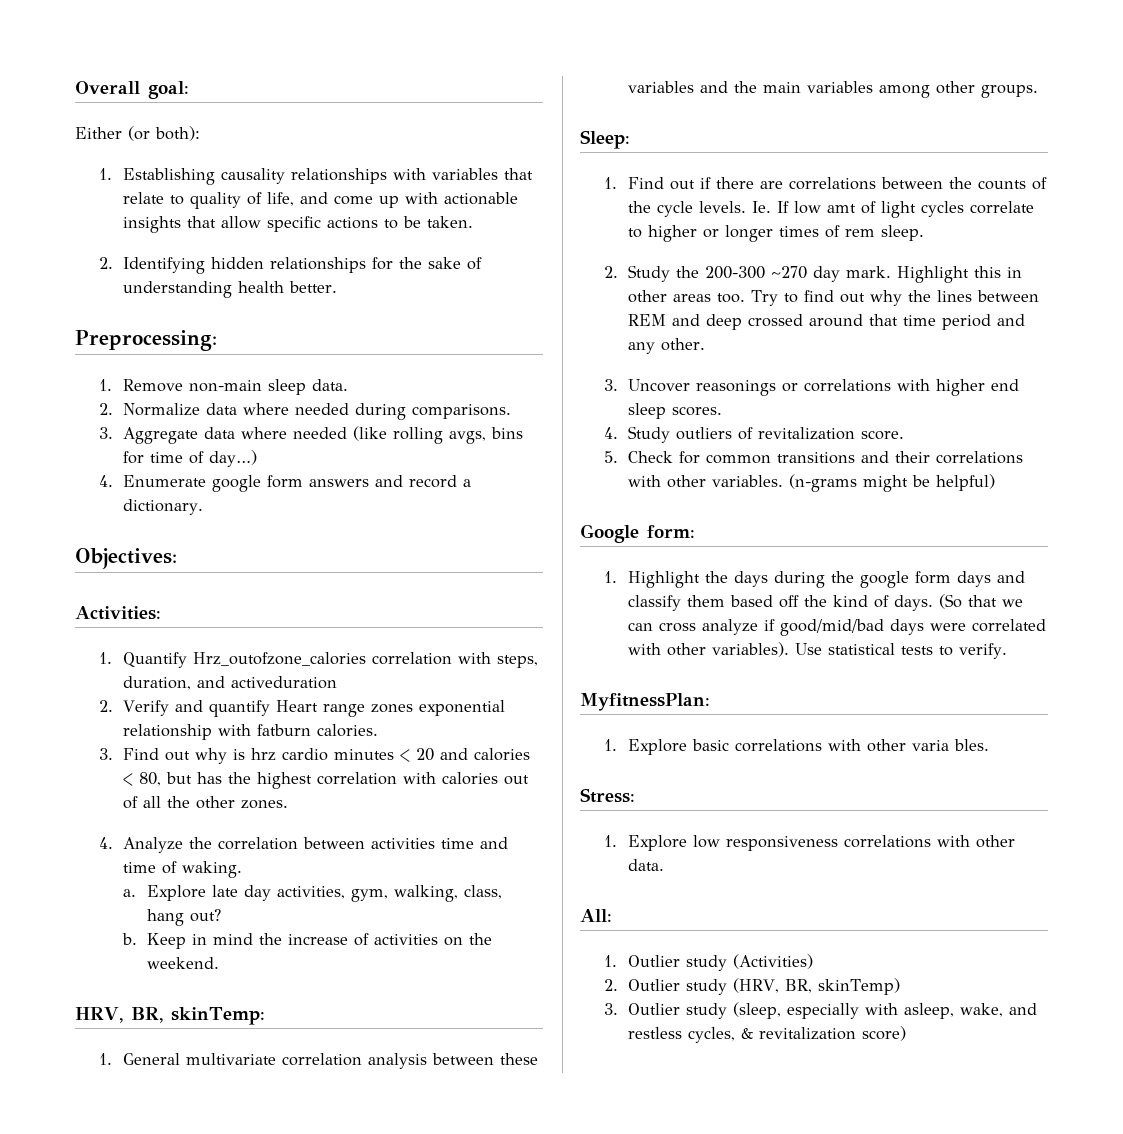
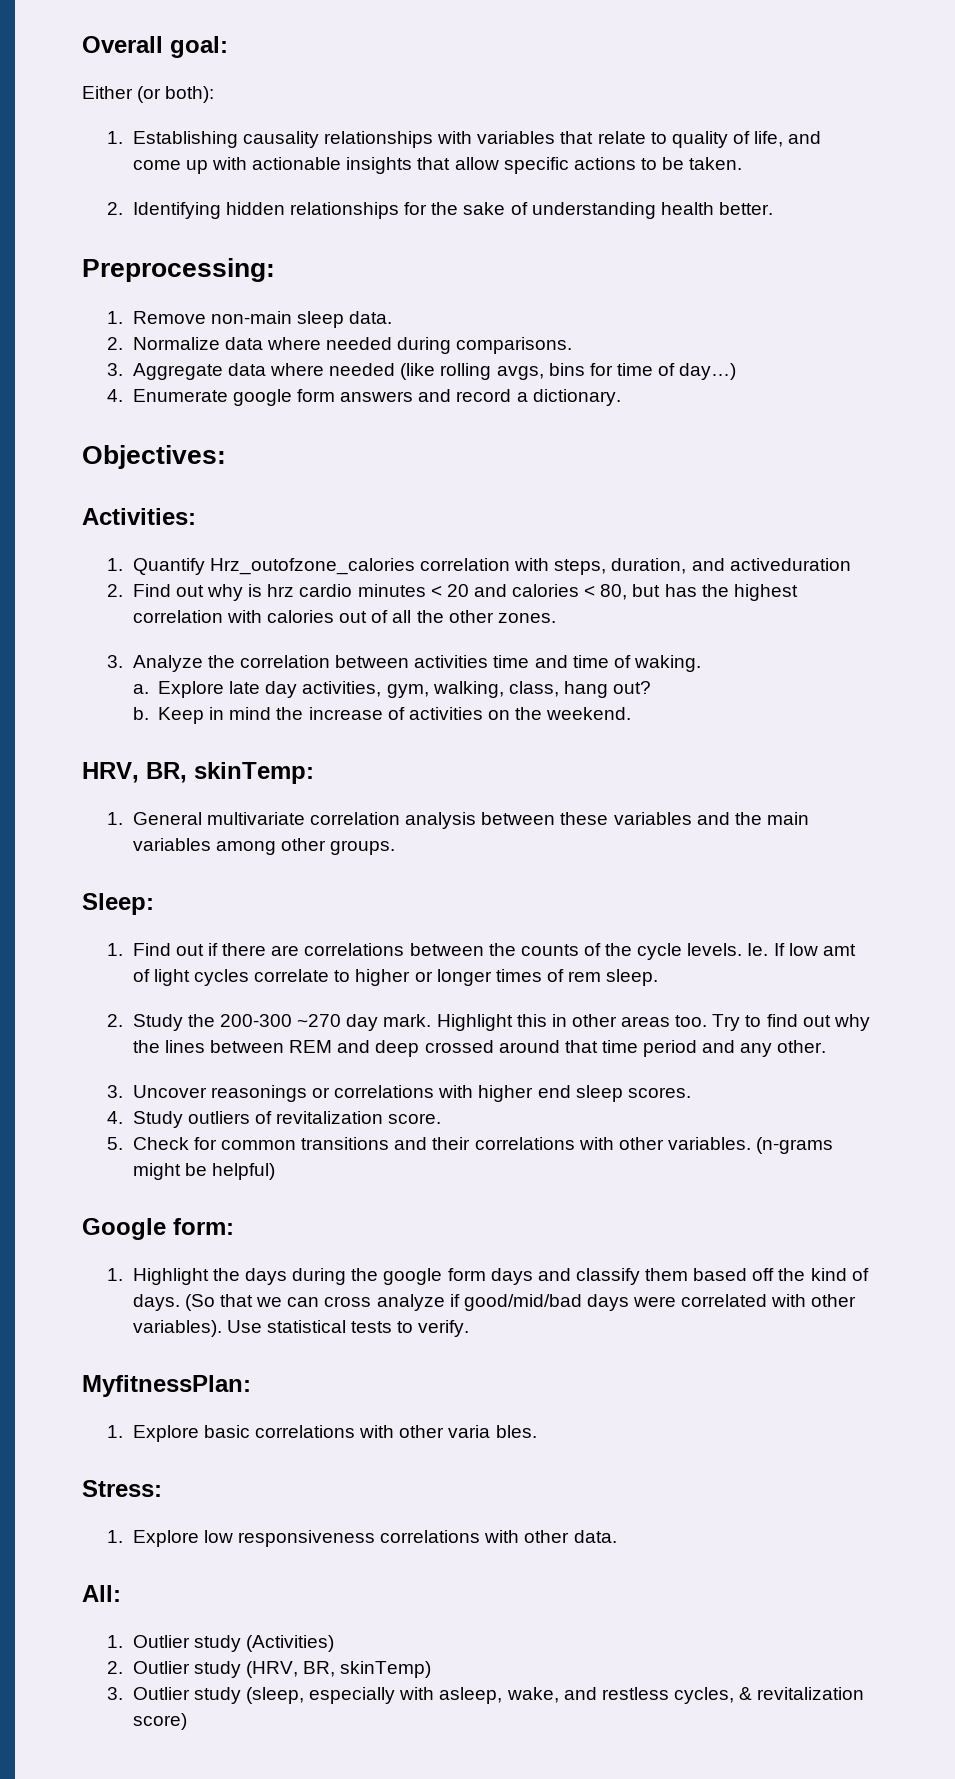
[123,700,505,717] [123,724,379,740] [99,748,114,760] Verify and quantify Heart range zones exponential relationship with fatburn calories. // 3. -> (124, 590) none
[99,837,114,849] 4. -> [107,655,124,668] 3.

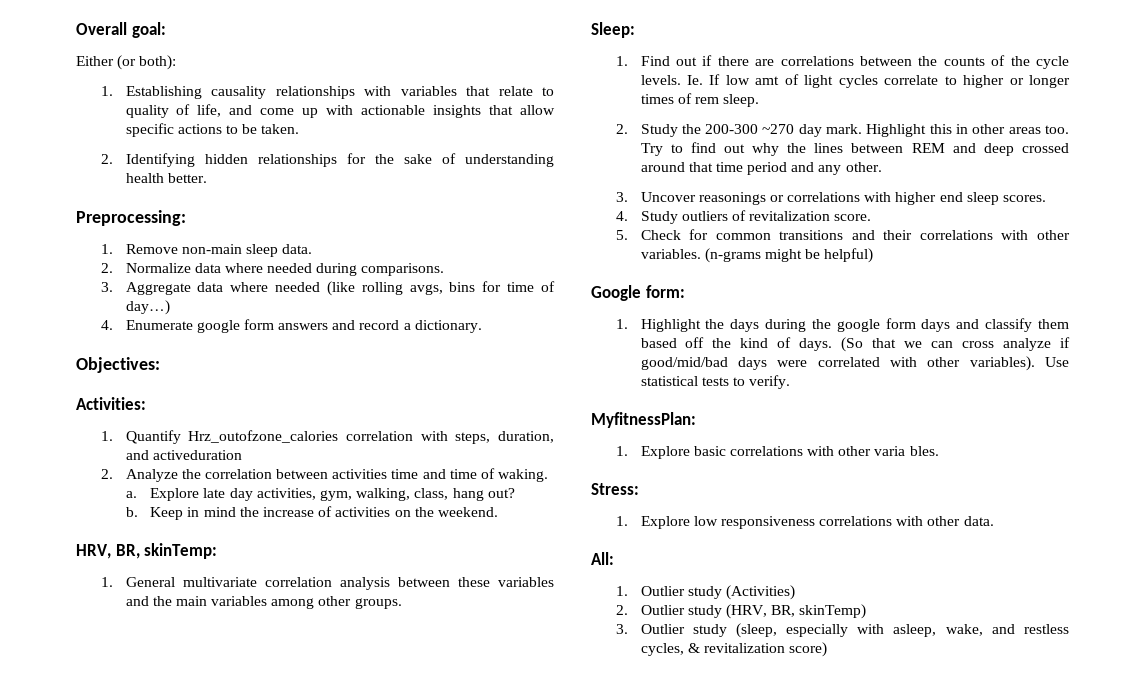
[132,584,798,601] [132,610,556,623] [107,655,124,668] Find out why is hrz cardio minutes < 20 and calories < 80, but has the highest correlation with calories out of all the other zones. // 3. -> (113, 474) none

